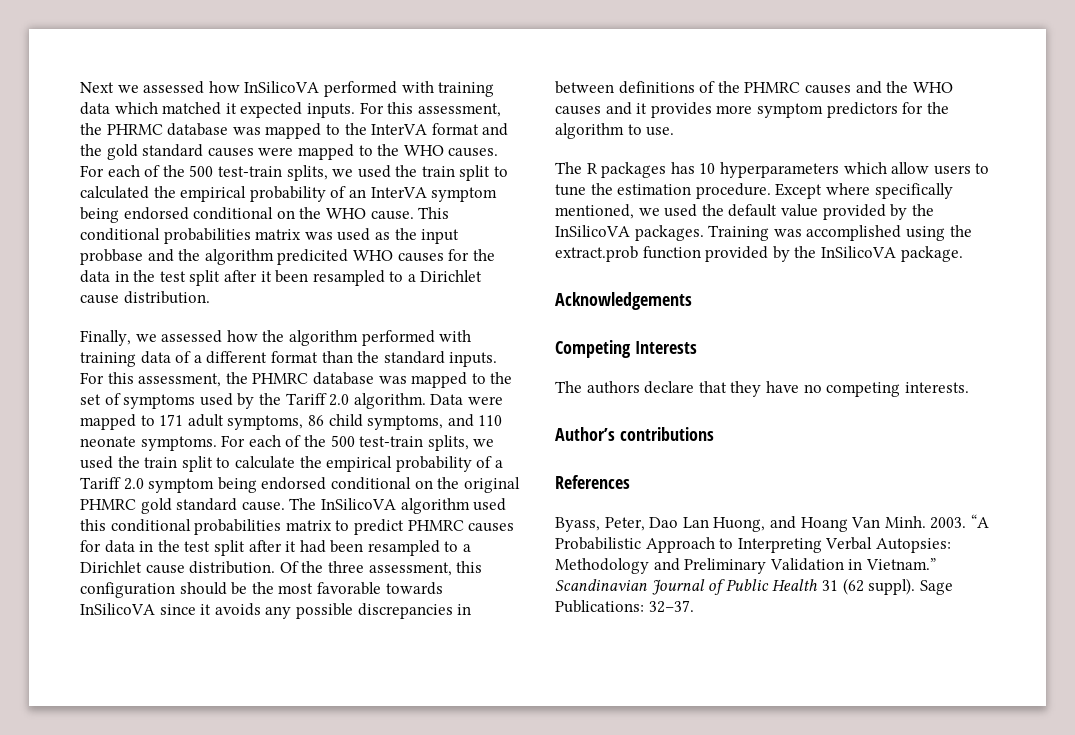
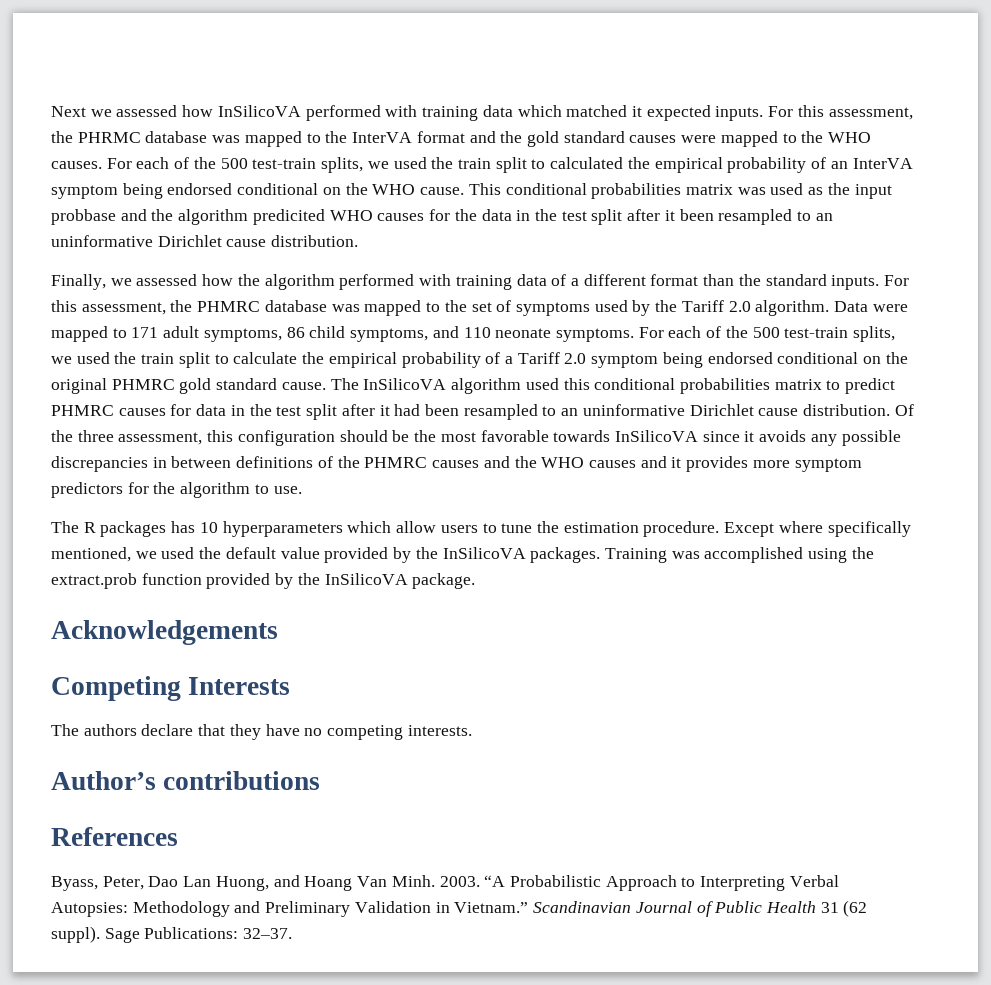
[407,274,416,282] a -> [815,213,833,221] [51,235,153,247] an uninformative
[463,544,472,552] a -> [561,404,685,416] an uninformative

